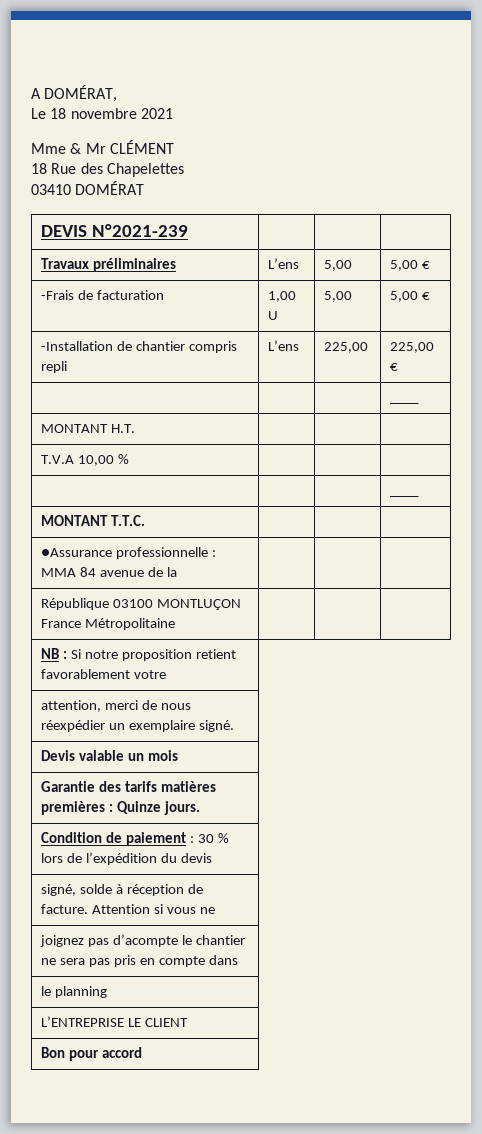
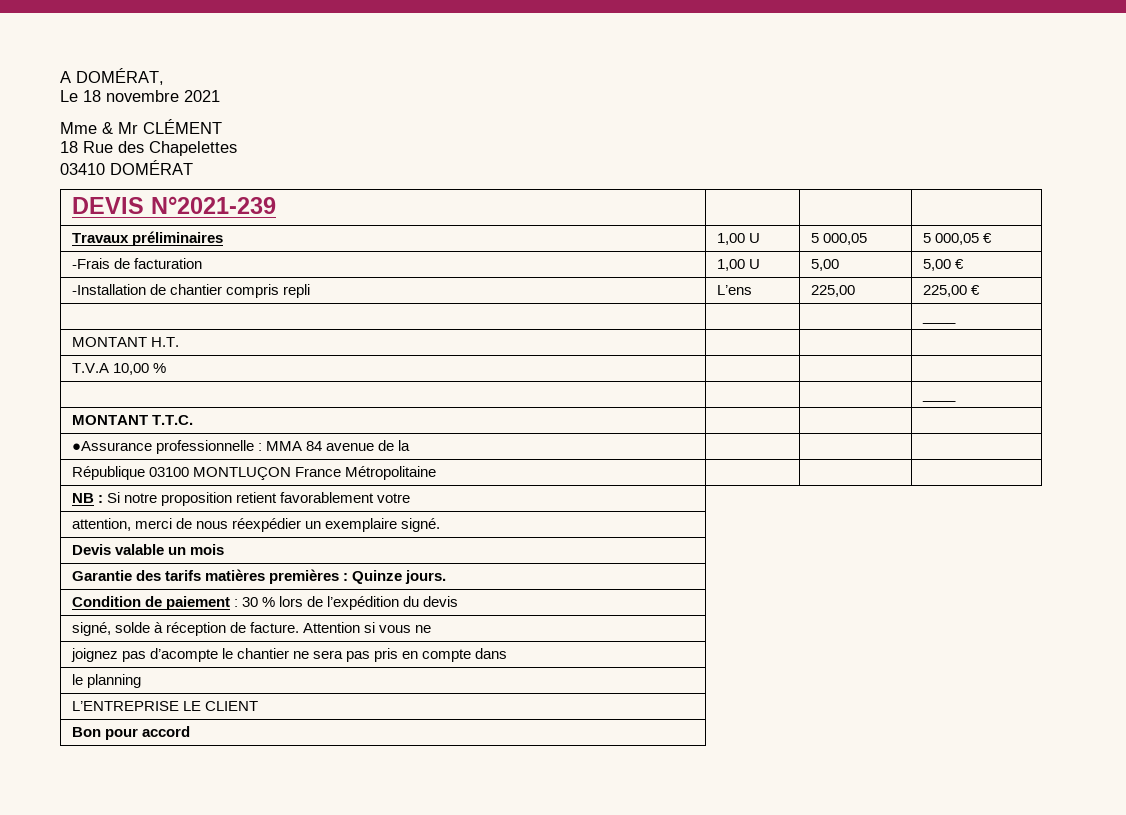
[268,258,300,269] [324,260,353,271] [390,260,419,271] L’ens | 5,00 | 5,00 -> [716,233,760,245] [810,233,867,245] [922,233,979,245] 1,00 U | 5 000,05 | 5 000,05

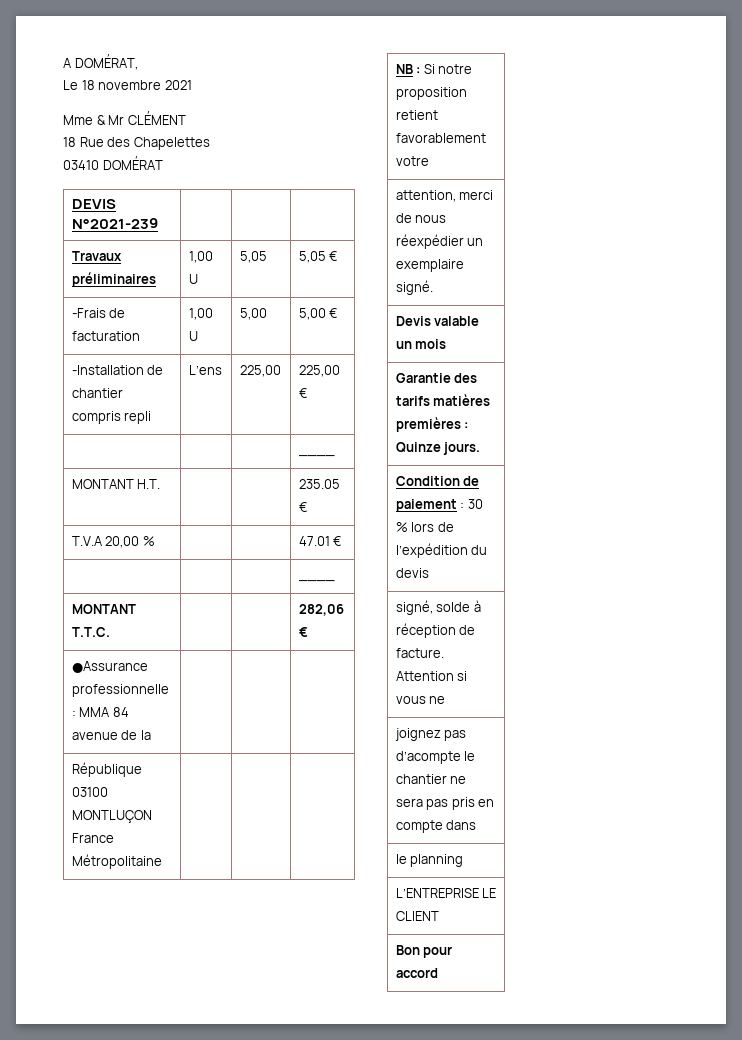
[810,233,867,245] [922,233,979,245] 5 000,05 | 5 000,05 -> [239,251,267,263] [298,251,326,263] 5,05 | 5,05
(179, 342) none -> [298,479,340,489] [298,502,307,512] 235.05 €
[112,363,149,375] 10,00 -> [105,536,140,548] 20,00
(166, 368) none -> [298,536,342,546] 47.01 €
(193, 420) none -> [298,604,344,616] [298,627,308,637] 282,06 €

